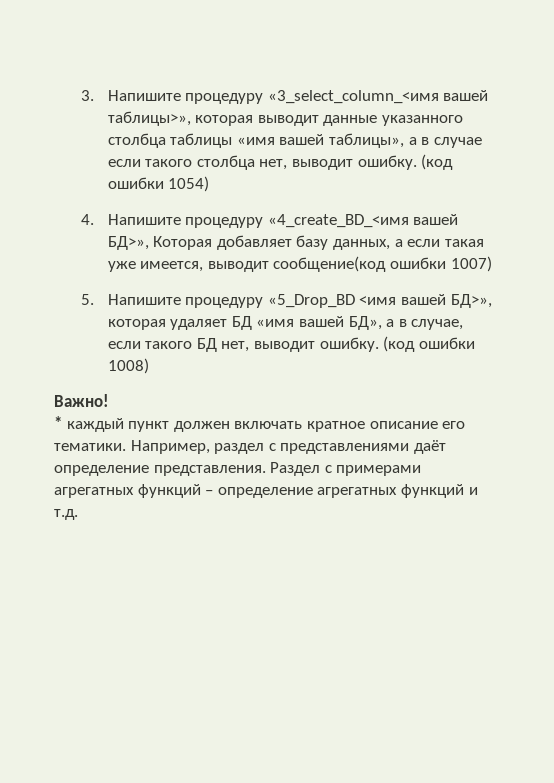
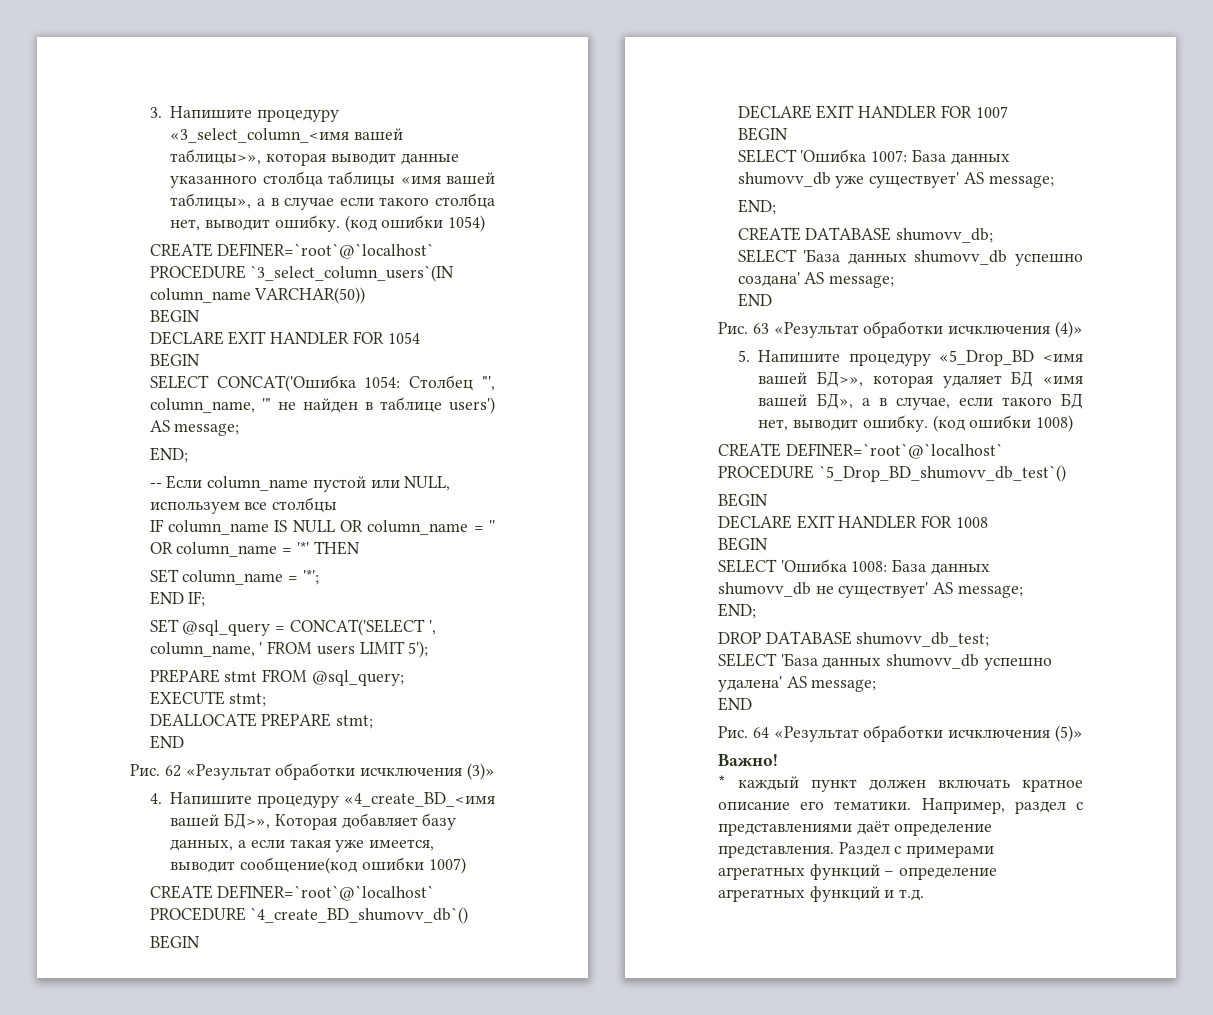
(210, 184) none -> [149,243,435,259] [149,265,455,282] [149,287,366,304] [149,309,200,323] [149,331,420,345] [149,353,200,367] [149,375,495,392] [149,397,495,414] [149,420,240,436] [149,447,188,463] [149,475,451,492] [149,497,338,514] [149,519,496,535] [149,541,360,557] [149,569,319,585] [149,591,206,607] [149,619,436,636] [149,641,429,658] [149,669,404,686] [149,691,267,707] [149,713,374,729] [149,735,184,749] [130,763,495,780] // CREATE DEFINER=`root`@`localhost` PROCEDURE `3_select_column_users`(IN column_name VARCHAR(50)) // BEGIN // DECLARE EXIT HANDLER FOR 1054 // BEGIN // SELECT CONCAT('Ошибка 1054: Столбец "', column_name, '" не найден в таблице users') AS message; // END; // -- Если column_name пустой или NULL, используем все столбцы // IF column_name IS NULL OR column_name = '' OR column_name = '*' THEN // SET column_name = '*'; // END IF; // SET @sql_query = CONCAT('SELECT ', column_name, ' FROM users LIMIT 5'); // PREPARE stmt FROM @sql_query; // EXECUTE stmt; // DEALLOCATE PREPARE stmt; // END // Рис. 62 «Результат обработки исчключения (3)»
(492, 264) none -> [149,885,435,901] [149,907,469,924] [149,935,200,949] [737,105,1008,119] [737,127,788,141] [737,149,1010,165] [737,172,1054,188] [737,199,776,215] [737,227,994,243] [737,249,1083,266] [737,272,895,288] [737,293,772,307] [718,321,1083,338] // CREATE DEFINER=`root`@`localhost` PROCEDURE `4_create_BD_shumovv_db`() // BEGIN // DECLARE EXIT HANDLER FOR 1007 // BEGIN // SELECT 'Ошибка 1007: База данных shumovv_db уже существует' AS message; // END; // CREATE DATABASE shumovv_db; // SELECT 'База данных shumovv_db успешно создана' AS message; // END // Рис. 63 «Результат обработки исчключения (4)»
(149, 366) none -> [718,443,1003,459] [718,465,1066,482] [718,493,768,507] [718,515,988,529] [718,537,768,551] [718,559,990,575] [718,582,1023,598] [718,603,756,619] [718,631,990,647] [718,653,1052,670] [718,676,877,692] [718,697,752,711] [718,725,1083,742] // CREATE DEFINER=`root`@`localhost` PROCEDURE `5_Drop_BD_shumovv_db_test`() // BEGIN // DECLARE EXIT HANDLER FOR 1008 // BEGIN // SELECT 'Ошибка 1008: База данных shumovv_db не существует' AS message; // END; // DROP DATABASE shumovv_db_test; // SELECT 'База данных shumovv_db успешно удалена' AS message; // END // Рис. 64 «Результат обработки исчключения (5)»

